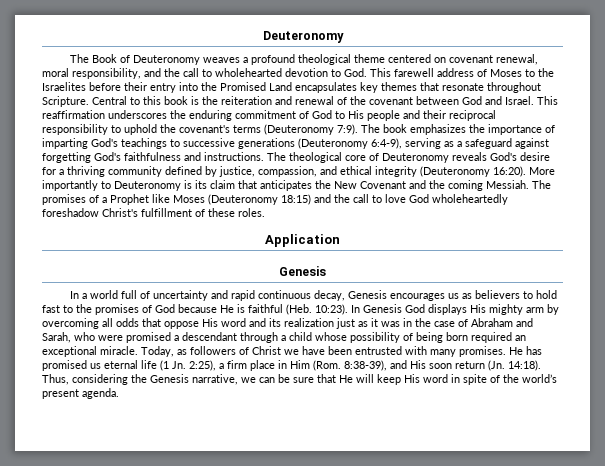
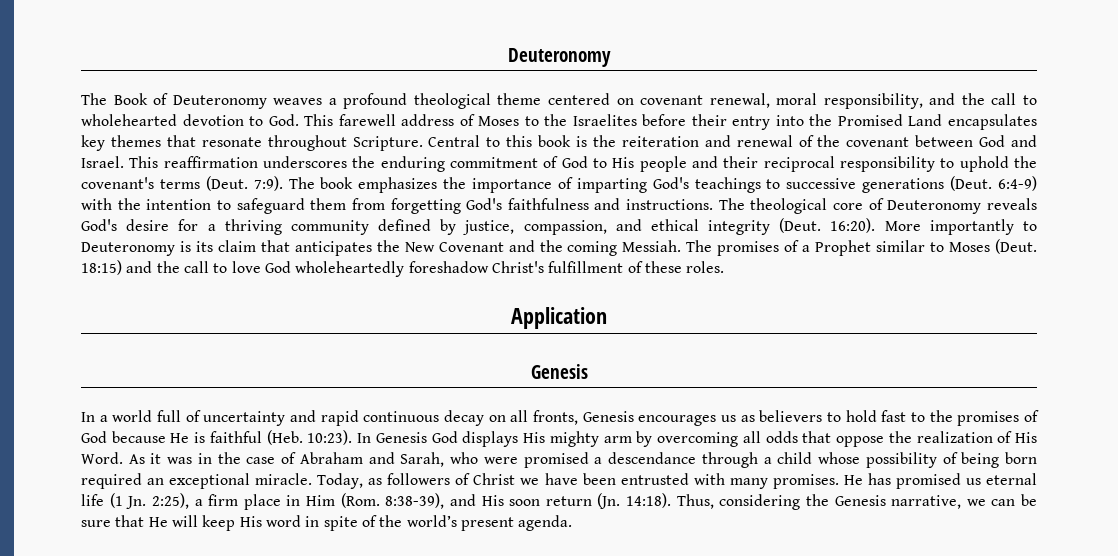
[264,124,334,135] (Deuteronomy -> [205,176,248,191] (Deut.
[298,138,549,149] (Deuteronomy 6:4-9), serving as a safeguard against -> [950,176,1037,191] [81,198,385,214] (Deut. 6:4-9) with the intention to safeguard them from
[420,166,490,177] (Deuteronomy -> [779,218,822,233] (Deut.
[152,194,278,205] like Moses (Deuteronomy -> [876,239,1038,254] similar to Moses (Deut.
[314,290,346,301] decay, -> [444,410,579,426] decay on all fronts,
[202,318,368,329] His word and its realization just as -> [888,431,1038,443] [81,452,145,464] the realization of His Word. As
[182,332,237,341] descendant -> [608,452,697,464] descendance

